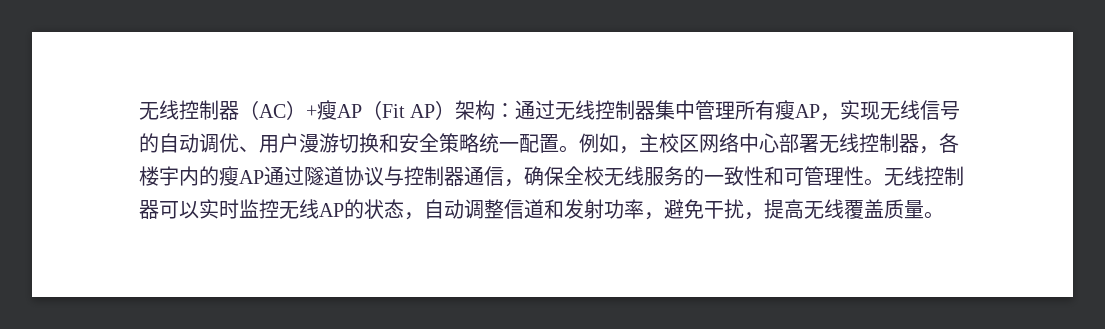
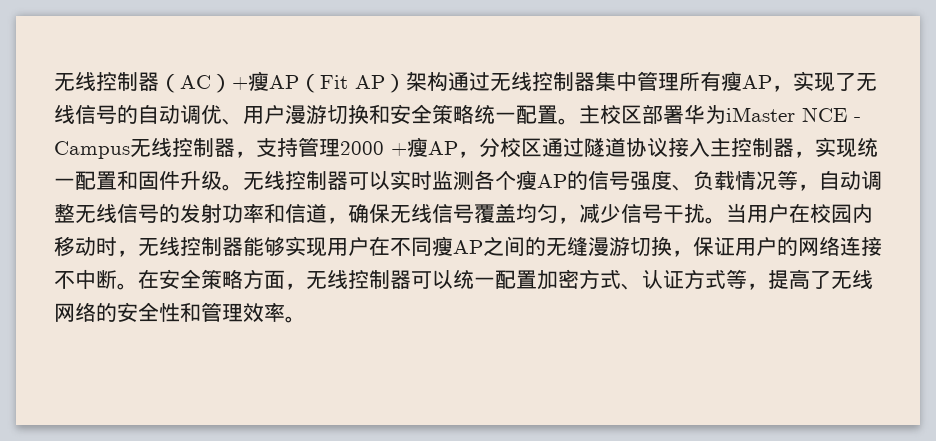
[495,103,516,118] ： -> (448, 81) none
(881, 110) none -> [835,73,856,91] 了
[579,133,959,154] [139,166,864,187] 例如，主校区网络中心部署无线控制器，各楼宇内的瘦AP通过隧道协议与控制器通信，确保全校无线服务的一致性和可管理性 -> [579,104,861,124] [54,137,878,159] [54,170,222,190] 主校区部署华为iMaster NCE - Campus无线控制器，支持管理2000 +瘦AP，分校区通过隧道协议接入主控制器，实现统一配置和固件升级
[259,199,924,220] 控无线AP的状态，自动调整信道和发射功率，避免干扰，提高无线覆盖质量 -> [453,170,882,191] [54,203,873,224] [54,236,882,257] [54,269,873,290] [54,302,285,322] 测各个瘦AP的信号强度、负载情况等，自动调整无线信号的发射功率和信道，确保无线信号覆盖均匀，减少信号干扰。当用户在校园内移动时，无线控制器能够实现用户在不同瘦AP之间的无缝漫游切换，保证用户的网络连接不中断。在安全策略方面，无线控制器可以统一配置加密方式、认证方式等，提高了无线网络的安全性和管理效率

